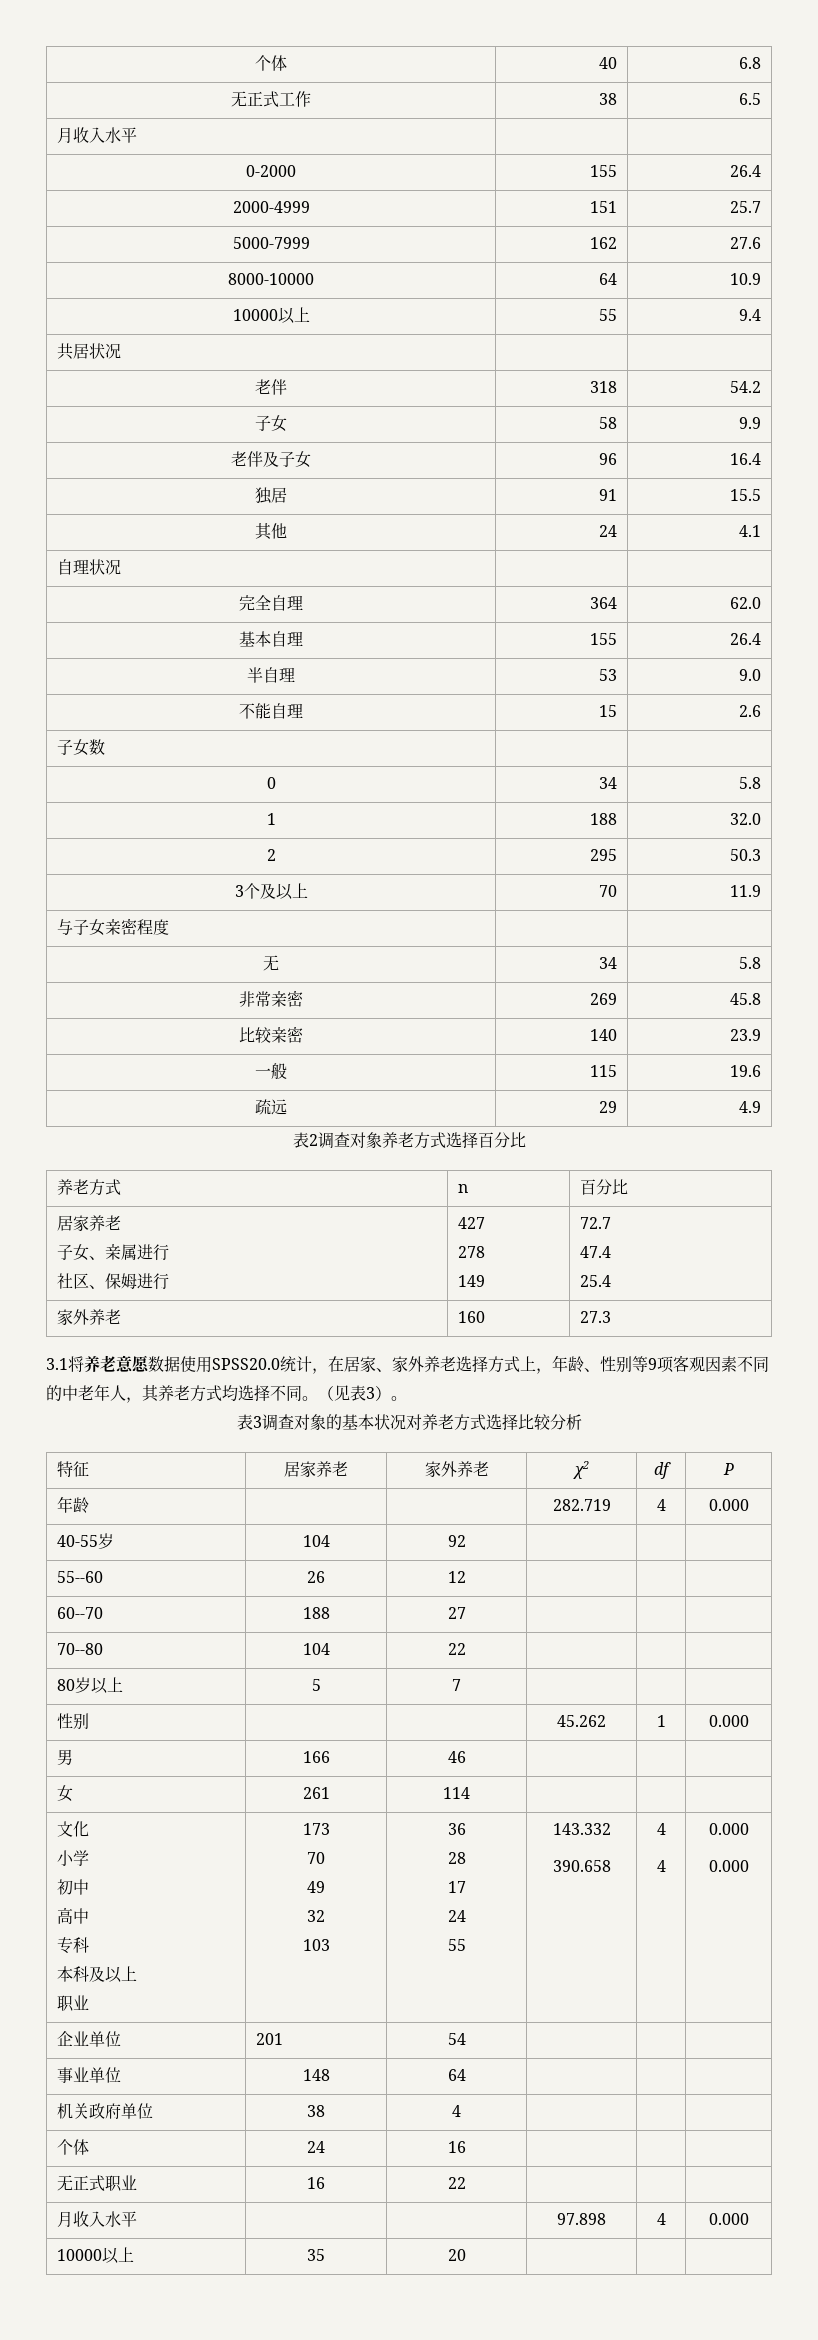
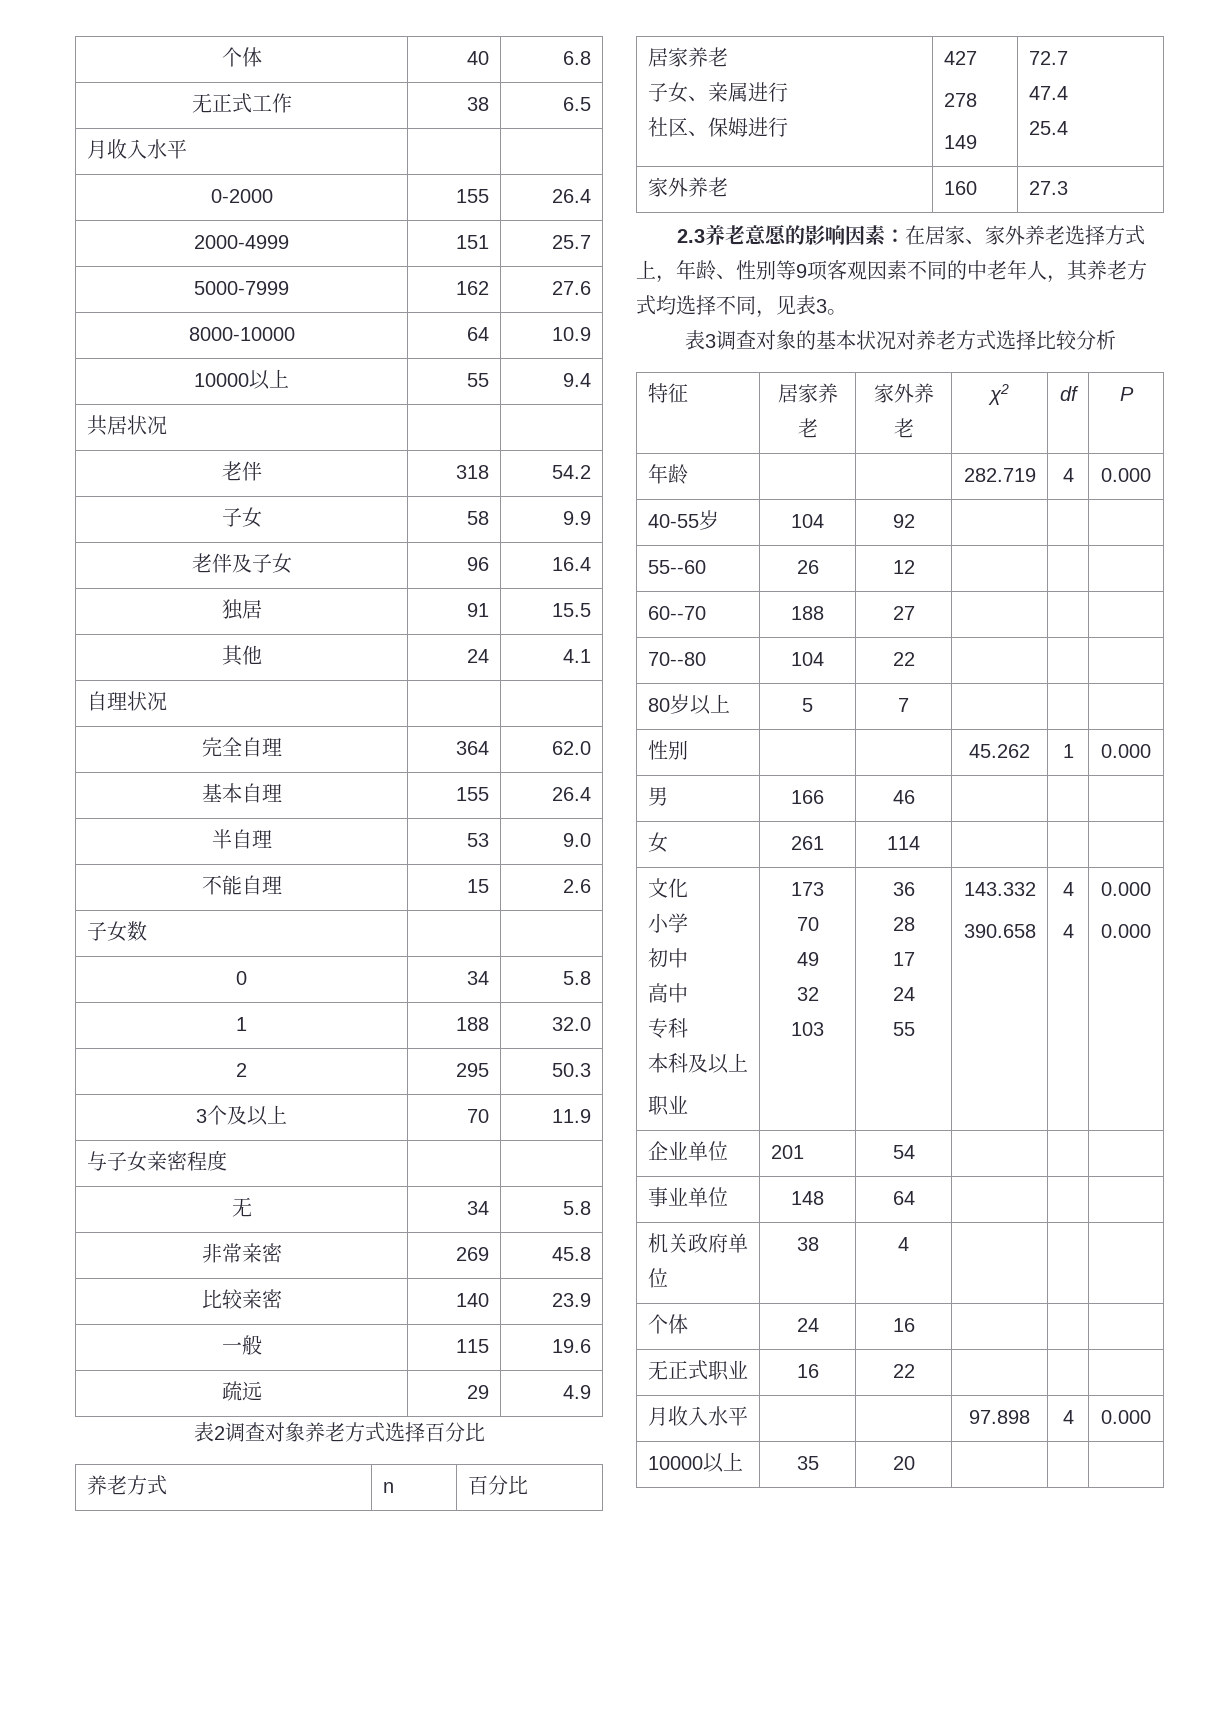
[46,1356,84,1372] 3.1将 -> [677,229,706,243] 2.3
[148,1356,328,1374] 数据使用SPSS20.0统计， -> [785,225,906,245] 的影响因素：
[302,1386,334,1401] 。（ -> [756,310,776,318] ，
[375,1386,391,1401] ） -> (827, 306) none

